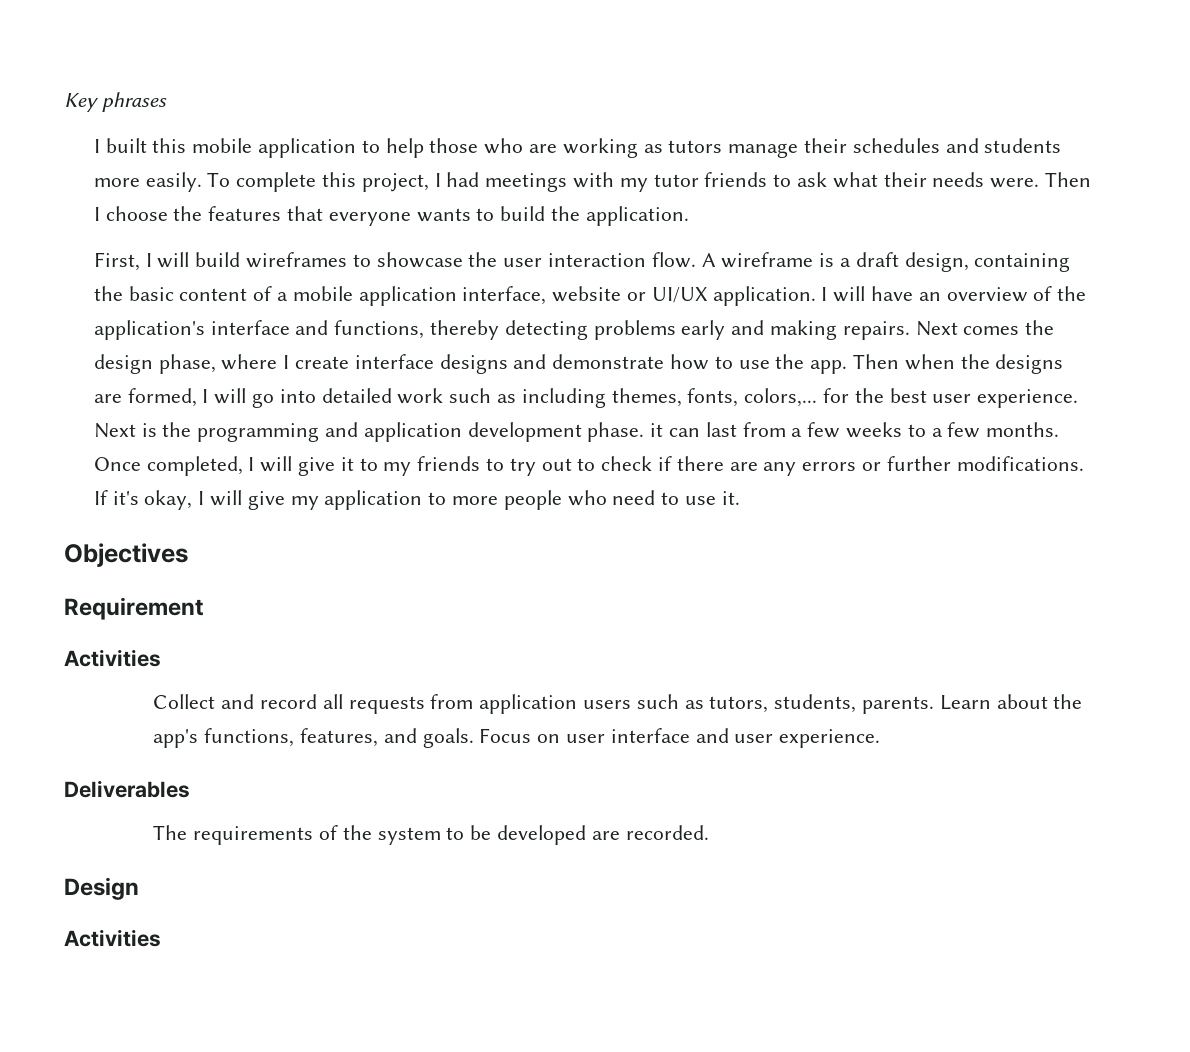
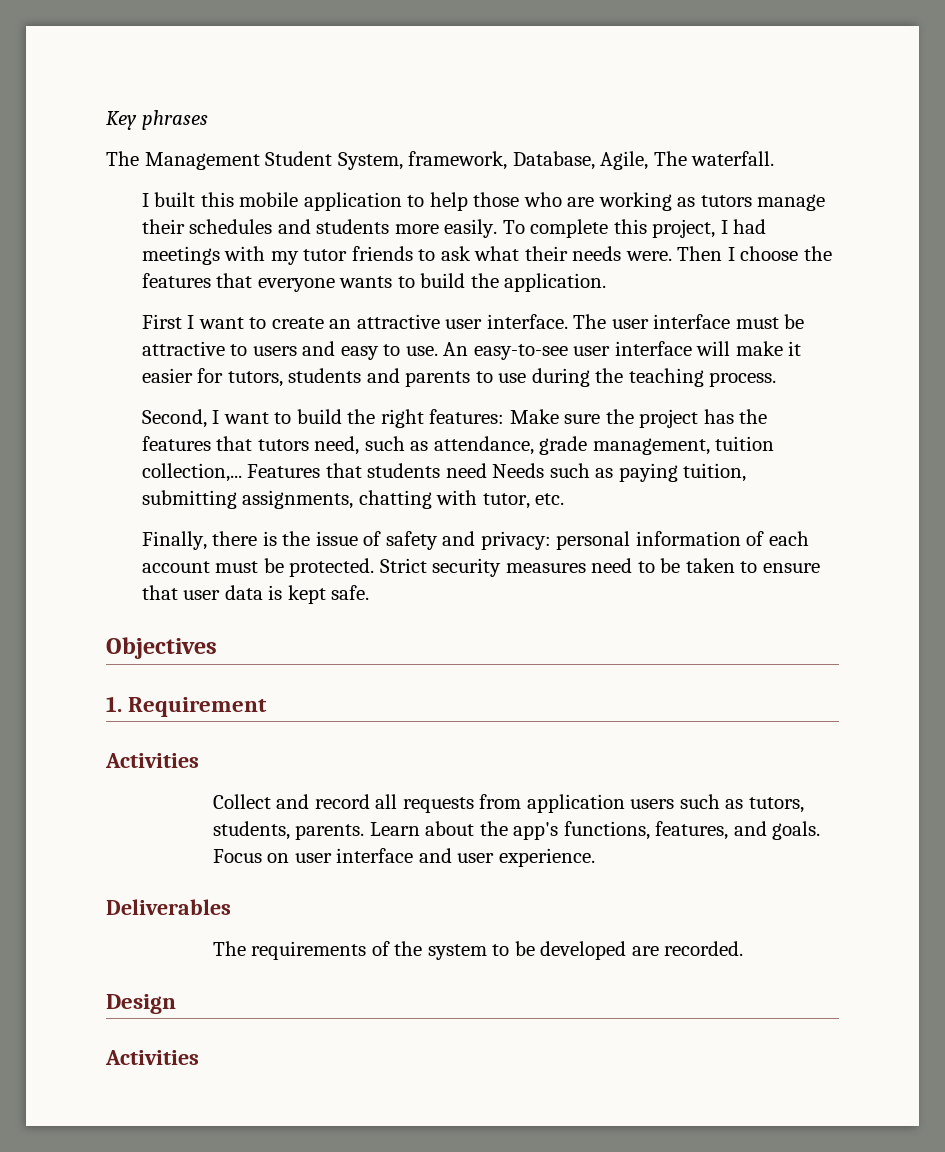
(167, 102) none -> [106,151,775,170] // The Management Student System, framework, Database, Agile, The waterfall.
[93,252,1071,272] [93,286,1087,306] [93,320,1055,340] [93,354,1064,374] [93,388,1079,408] [93,422,1060,442] [93,456,1084,476] [93,490,740,510] First, I will build wireframes to showcase the user interaction flow. A wireframe is a draft design, containing the basic content of a mobile application interface, website or UI/UX application. I will have an overview of the application's interface and functions, thereby detecting problems early and making repairs. Next comes the design phase, where I create interface designs and demonstrate how to use the app. Then when the designs are formed, I will go into detailed work such as including themes, fonts, colors,... for the best user experience. Next is the programming and application development phase. it can last from a few weeks to a few months. Once completed, I will give it to my friends to try out to check if there are any errors or further modifications. If it's okay, I will give my application to more people who need to use it. -> [141,314,805,329] [141,341,802,360] [141,368,777,387] [141,409,768,428] [141,436,775,455] [141,463,747,482] [141,490,565,509] [141,531,809,550] [141,558,820,577] [141,585,370,604] First I want to create an attractive user interface. The user interface must be attractive to users and easy to use. An easy-to-see user interface will make it easier for tutors, students and parents to use during the teaching process. // Second, I want to build the right features: Make sure the project has the features that tutors need, such as attendance, grade management, tuition collection,... Features that students need Needs such as paying tuition, submitting assignments, chatting with tutor, etc. // Finally, there is the issue of safety and privacy: personal information of each account must be protected. Strict security measures need to be taken to ensure that user data is kept safe.
(188, 555) none -> [106,696,122,712] 1.

